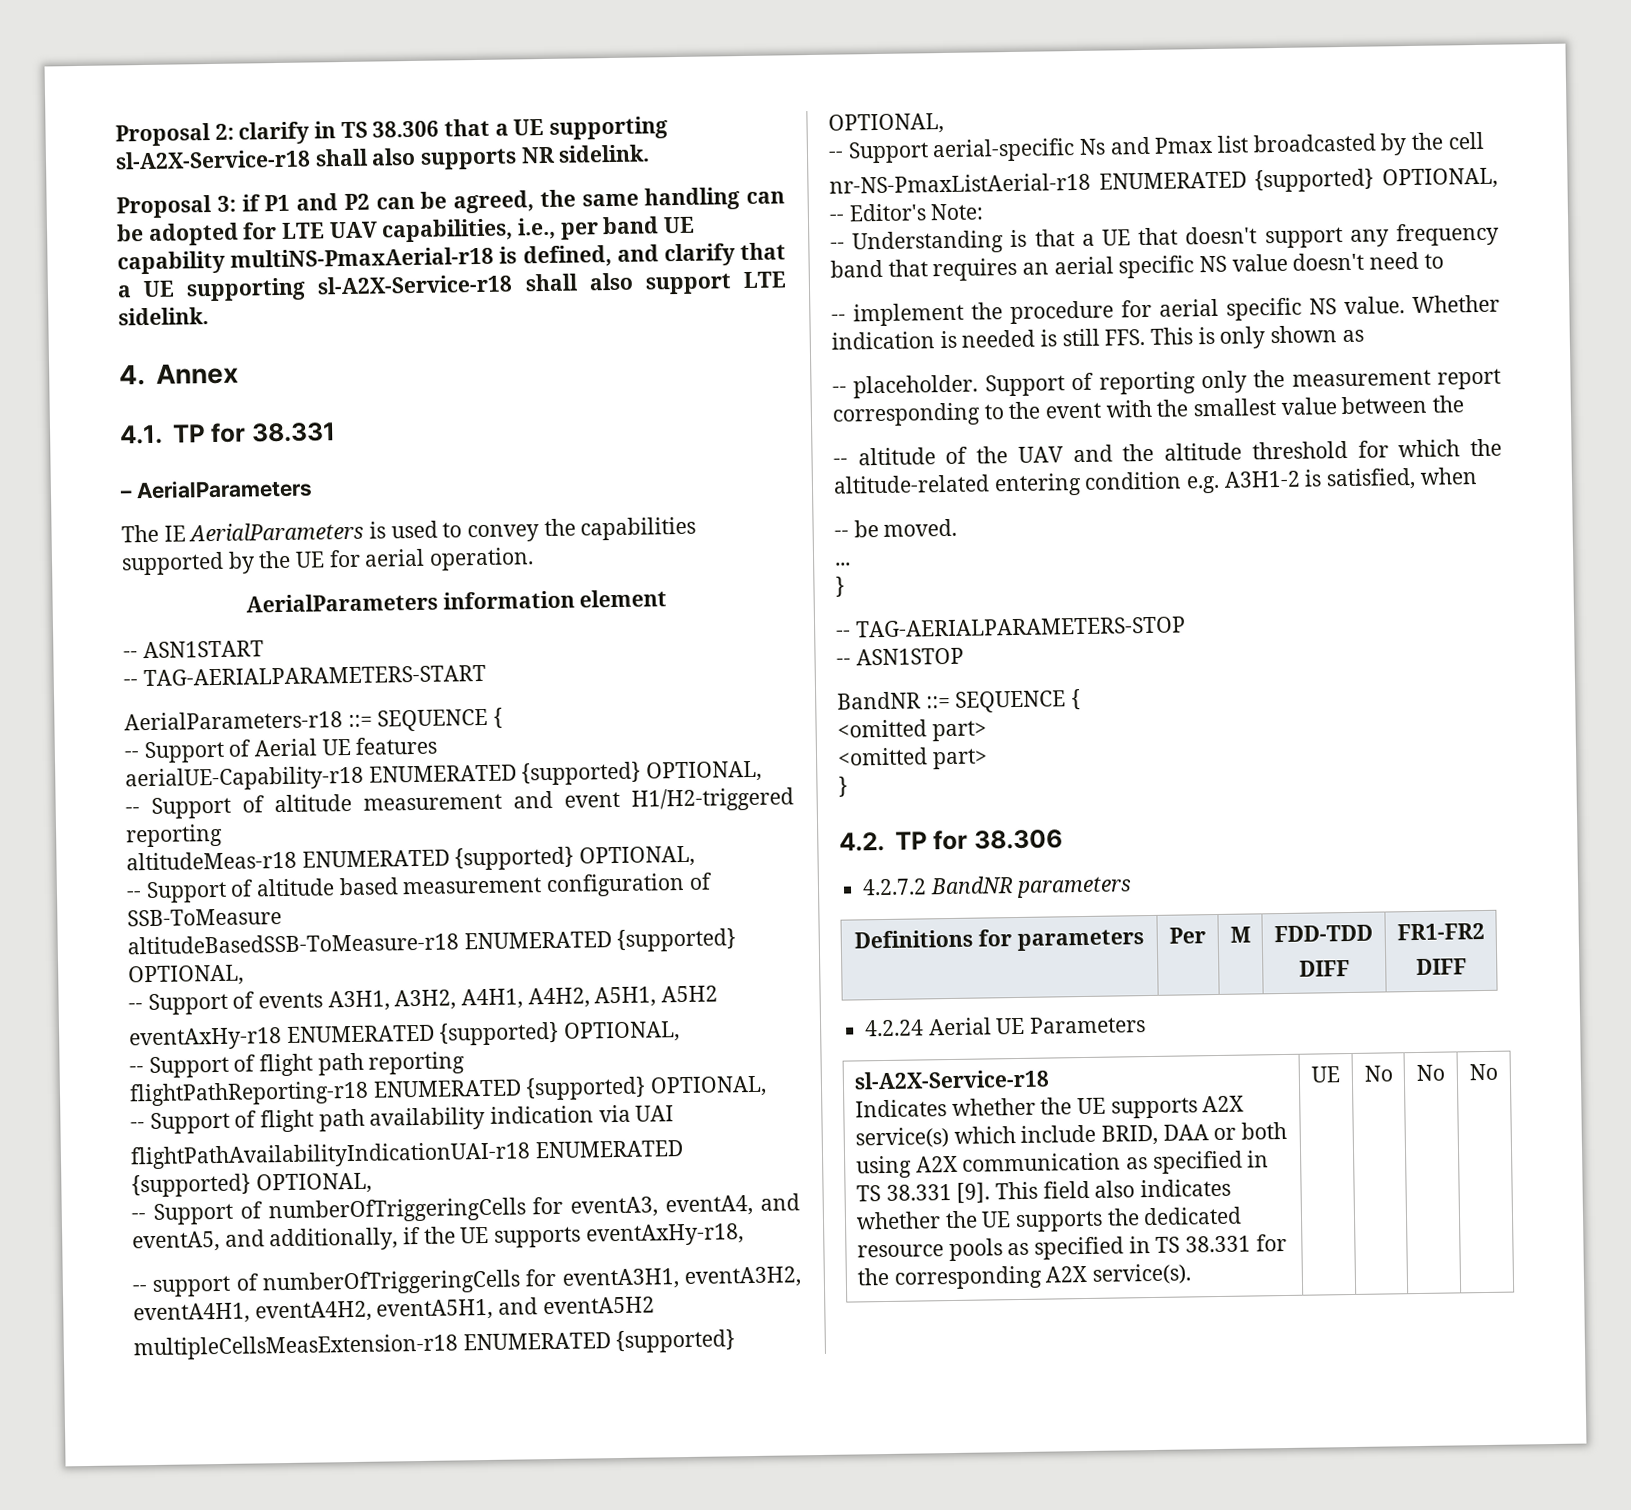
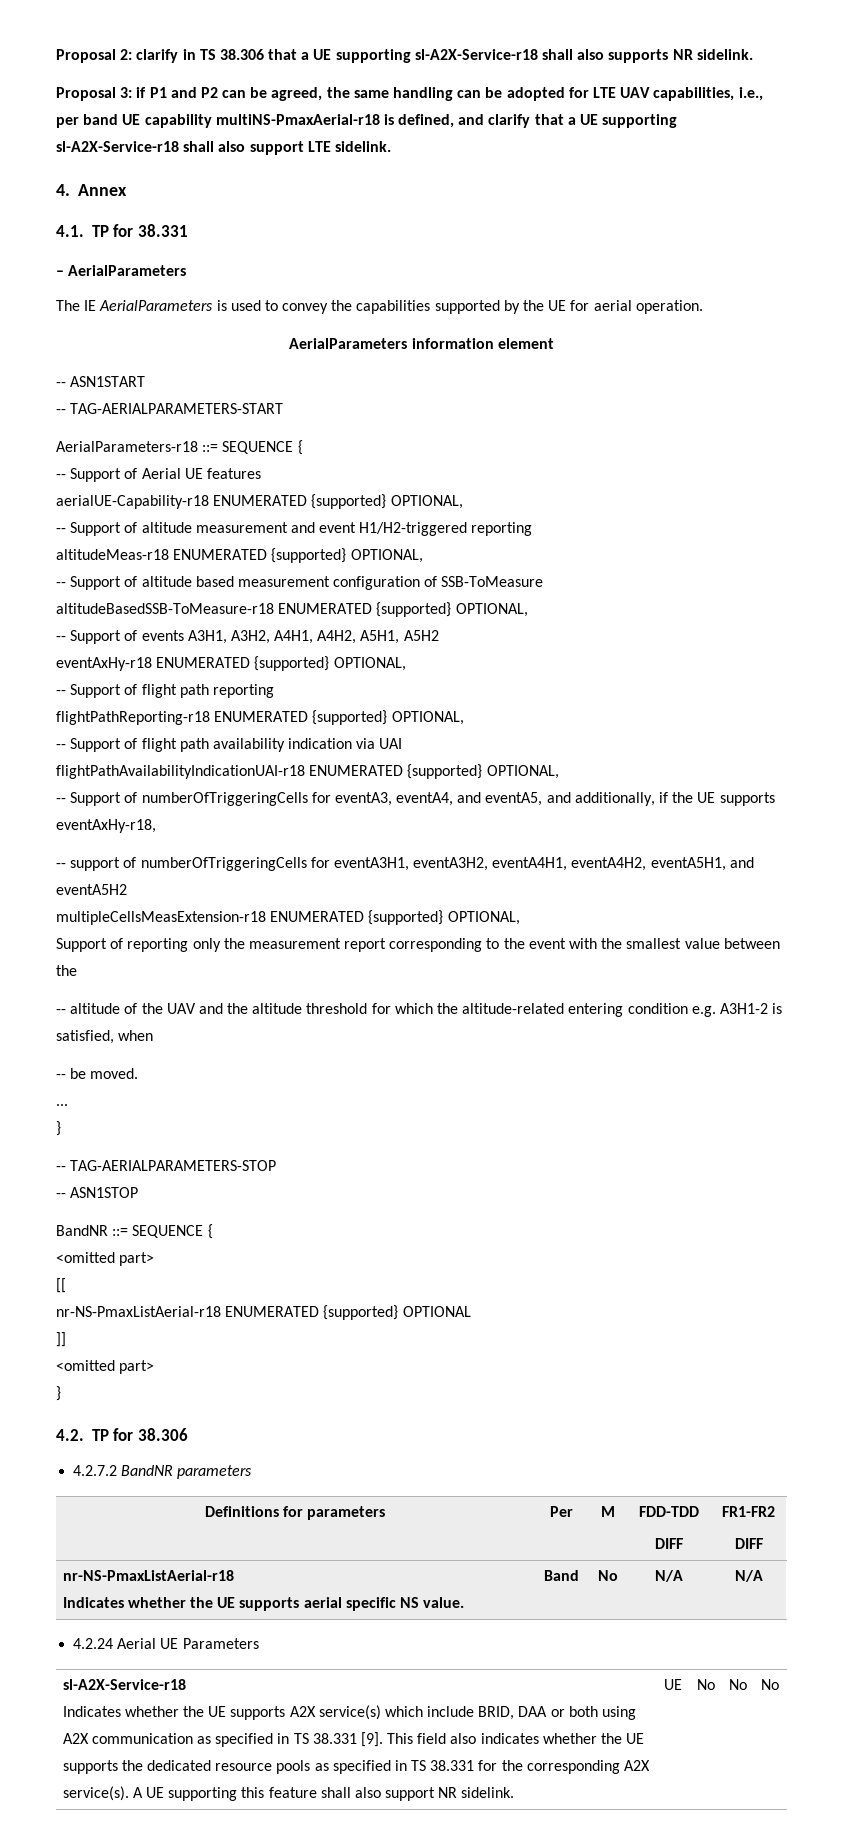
[828,131,1484,164] [829,167,1498,194] [829,203,984,222] [830,222,1499,255] [830,251,1444,282] [831,294,1500,327] [831,325,1364,350] [832,374,979,399] -- Support aerial-specific Ns and Pmax list broadcasted by the cell // nr-NS-PmaxListAerial-r18 ENUMERATED {supported} OPTIONAL, -- Editor's Note: // -- Understanding is that a UE that doesn't support any frequency band that requires an aerial specific NS value doesn't need to // -- implement the procedure for aerial specific NS value. Whether indication is needed is still FFS. This is only shown as // -- placeholder. -> (520, 918) none
(987, 731) none -> [56,1278,66,1293] [56,1305,471,1320] [56,1332,66,1347] // [[ // nr-NS-PmaxListAerial-r18 ENUMERATED {supported} OPTIONAL // ]]
(1467, 967) none -> [62,1570,234,1581] [62,1597,465,1611] [543,1570,579,1581] [598,1570,618,1581] [655,1570,683,1582] [734,1570,763,1582] // nr-NS-PmaxListAerial-r18 // Indicates whether the UE supports aerial specific NS value. | Band | No | N/A | N/A
(1191, 1274) none -> [132,1787,515,1801] A UE supporting this feature shall also support NR sidelink.

